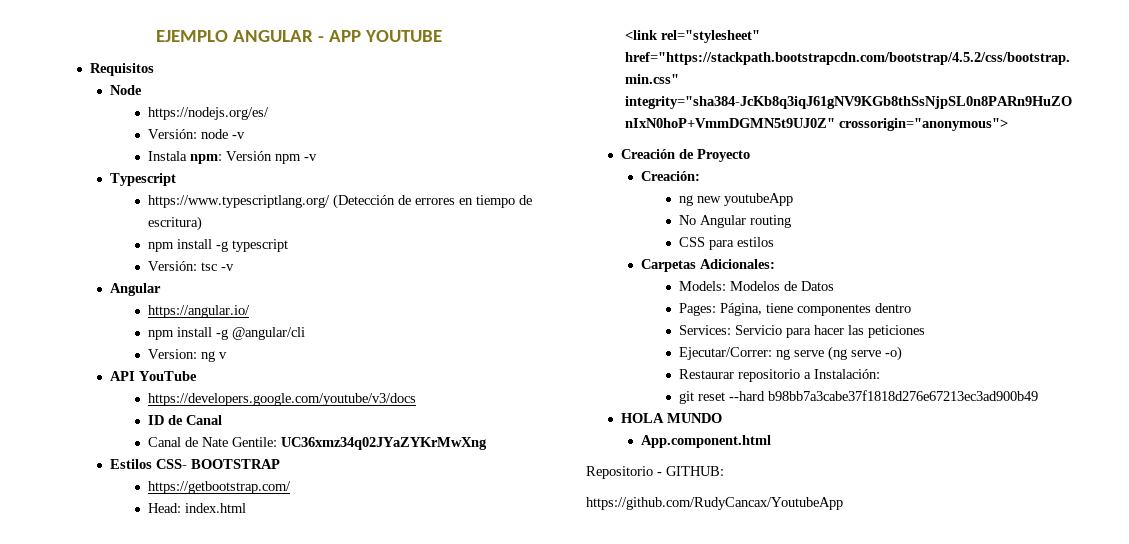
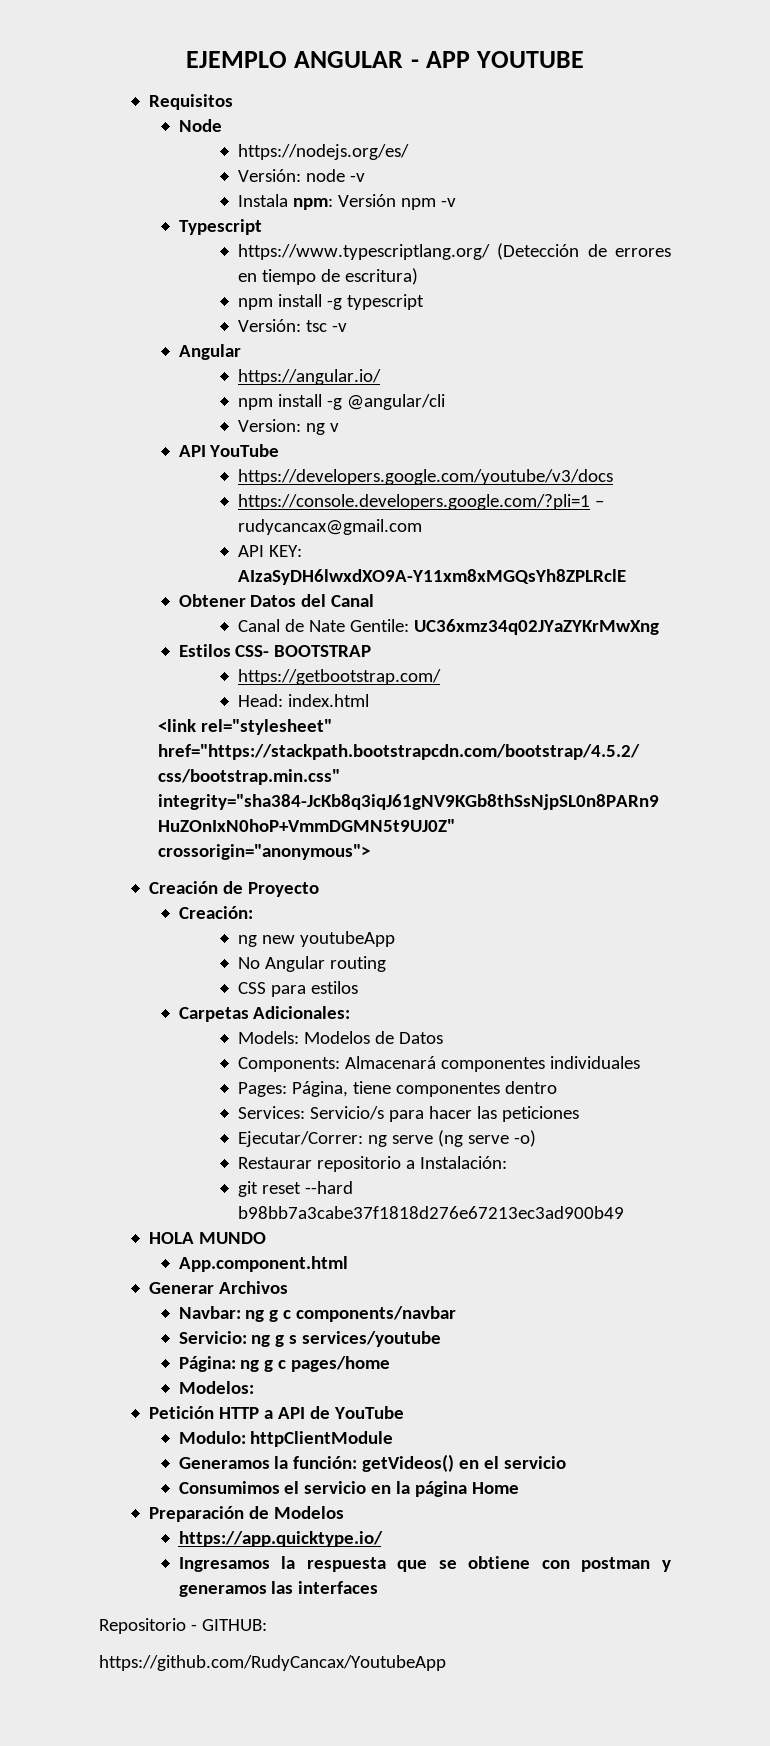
[148,415,184,425] ID de -> [237,494,604,510] [237,519,422,535] [237,545,302,557] [237,569,626,585] [178,594,327,607] https://console.developers.google.com/?pli=1 – rudycancax@gmail.com // API KEY: AIzaSyDH6lwxdXO9A-Y11xm8xMGQsYh8ZPLRclE // Obtener Datos del
(835, 286) none -> [237,1056,640,1072] // Components: Almacenará componentes individuales
[735,325,783,335] Servicio -> [309,1106,384,1120] Servicio/s
(771, 441) none -> [148,1281,288,1294] [178,1306,457,1322] [178,1331,442,1347] [178,1356,391,1372] [178,1381,254,1394] [148,1406,404,1419] [178,1431,394,1447] [178,1454,567,1472] [178,1481,520,1497] [148,1506,344,1522] [178,1531,383,1547] [178,1556,671,1572] [178,1581,379,1597] // Generar Archivos // Navbar: ng g c components/navbar // Servicio: ng g s services/youtube // Página: ng g c pages/home // Modelos: // Petición HTTP a API de YouTube // Modulo: httpClientModule // Generamos la función: getVideos() en el servicio // Consumimos el servicio en la página Home // Preparación de Modelos // https://app.quicktype.io/ // Ingresamos la respuesta que se obtiene con postman y generamos las interfaces

